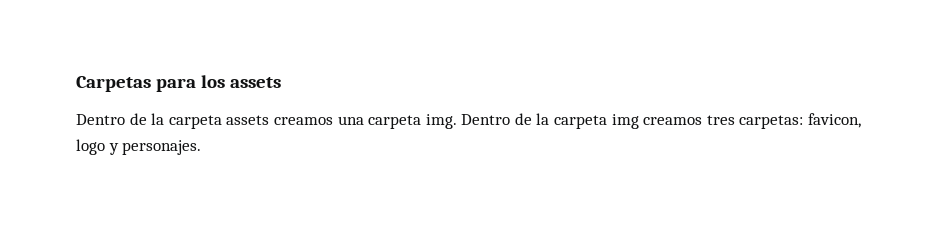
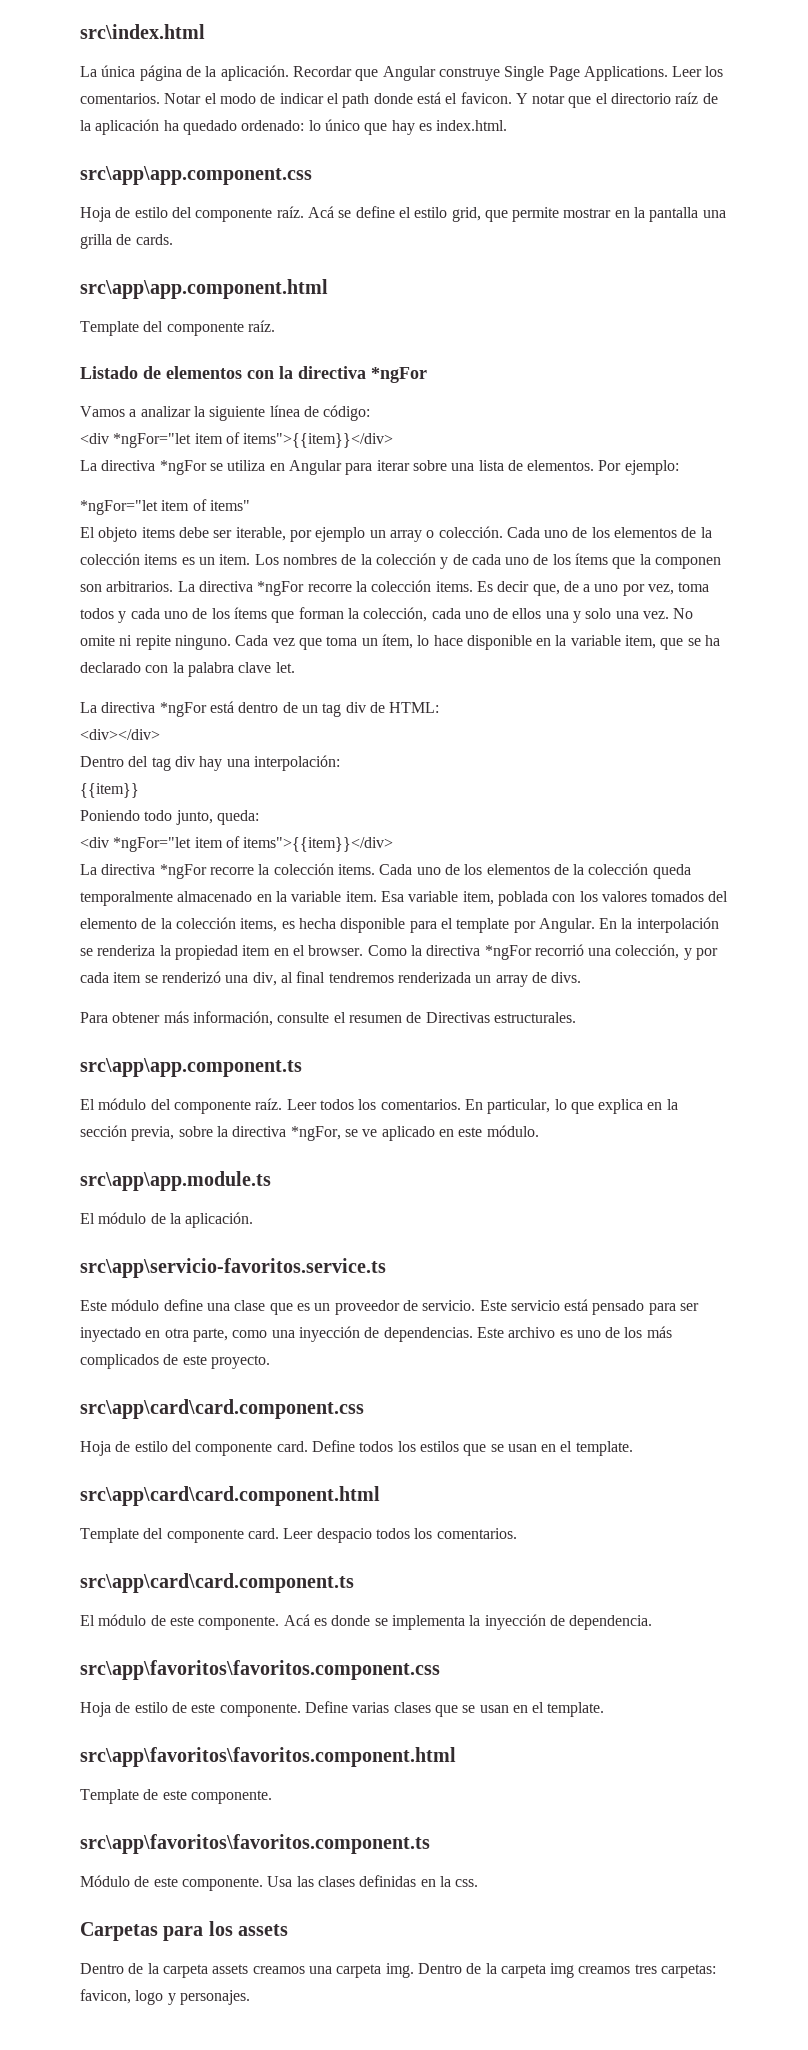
(76, 84) none -> [80,24,205,39] [80,65,724,81] [80,92,718,108] [80,119,508,135] [80,166,312,185] [80,206,726,222] [80,234,173,249] [80,279,328,299] [80,320,275,336] [80,366,427,383] [80,405,371,421] [80,432,394,448] [80,460,679,475] [80,499,250,515] [80,526,712,542] [80,553,722,569] [80,580,710,596] [80,607,694,623] [80,634,721,650] [80,662,295,677] [80,701,440,717] [80,729,160,740] [80,755,340,771] [80,783,139,798] [80,810,259,825] [80,836,394,852] [80,863,691,879] [80,891,729,906] [80,917,719,933] [80,944,719,960] [80,971,582,987] [80,1011,576,1026] [80,1058,302,1077] [80,1098,678,1114] [80,1125,539,1141] [80,1171,271,1191] [80,1212,254,1228] [80,1258,386,1278] [80,1299,700,1315] [80,1326,672,1342] [80,1354,270,1369] [80,1399,364,1419] [80,1440,633,1456] [80,1486,380,1506] [80,1528,517,1543] [80,1573,354,1593] [80,1614,653,1630] [80,1660,440,1680] [80,1701,605,1717] [80,1747,456,1767] [80,1789,272,1804] [80,1834,430,1854] [80,1875,479,1891] src\index.html // La única página de la aplicación. Recordar que Angular construye Single Page Applications. Leer los comentarios. Notar el modo de indicar el path donde está el favicon. Y notar que el directorio raíz de la aplicación ha quedado ordenado: lo único que hay es index.html. // src\app\app.component.css // Hoja de estilo del componente raíz. Acá se define el estilo grid, que permite mostrar en la pantalla una grilla de cards. // src\app\app.component.html // Template del componente raíz. // Listado de elementos con la directiva *ngFor // Vamos a analizar la siguiente línea de código: // <div *ngFor="let item of items">{{item}}</div> // La directiva *ngFor se utiliza en Angular para iterar sobre una lista de elementos. Por ejemplo: // *ngFor="let item of items" // El objeto items debe ser iterable, por ejemplo un array o colección. Cada uno de los elementos de la colección items es un item. Los nombres de la colección y de cada uno de los ítems que la componen son arbitrarios. La directiva *ngFor recorre la colección items. Es decir que, de a uno por vez, toma todos y cada uno de los ítems que forman la colección, cada uno de ellos una y solo una vez. No omite ni repite ninguno. Cada vez que toma un ítem, lo hace disponible en la variable item, que se ha declarado con la palabra clave let. // La directiva *ngFor está dentro de un tag div de HTML: // <div></div> // Dentro del tag div hay una interpolación: // {{item}} // Poniendo todo junto, queda: // <div *ngFor="let item of items">{{item}}</div> // La directiva *ngFor recorre la colección items. Cada uno de los elementos de la colección queda temporalmente almacenado en la variable item. Esa variable item, poblada con los valores tomados del elemento de la colección items, es hecha disponible para el template por Angular. En la interpolación se renderiza la propiedad item en el browser. Como la directiva *ngFor recorrió una colección, y por cada item se renderizó una div, al final tendremos renderizada un array de divs. // Para obtener más información, consulte el resumen de Directivas estructurales. // src\app\app.component.ts // El módulo del componente raíz. Leer todos los comentarios. En particular, lo que explica en la sección previa, sobre la directiva *ngFor, se ve aplicado en este módulo. // src\app\app.module.ts // El módulo de la aplicación. // src\app\servicio-favoritos.service.ts // Este módulo define una clase que es un proveedor de servicio. Este servicio está pensado para ser inyectado en otra parte, como una inyección de dependencias. Este archivo es uno de los más complicados de este proyecto. // src\app\card\card.component.css // Hoja de estilo del componente card. Define todos los estilos que se usan en el template. // src\app\card\card.component.html // Template del componente card. Leer despacio todos los comentarios. // src\app\card\card.component.ts // El módulo de este componente. Acá es donde se implementa la inyección de dependencia. // src\app\favoritos\favoritos.component.css // Hoja de estilo de este componente. Define varias clases que se usan en el template. // src\app\favoritos\favoritos.component.html // Template de este componente. // src\app\favoritos\favoritos.component.ts // Módulo de este componente. Usa las clases definidas en la css. //

